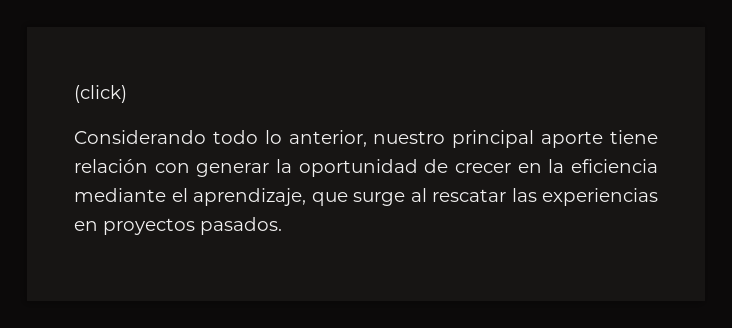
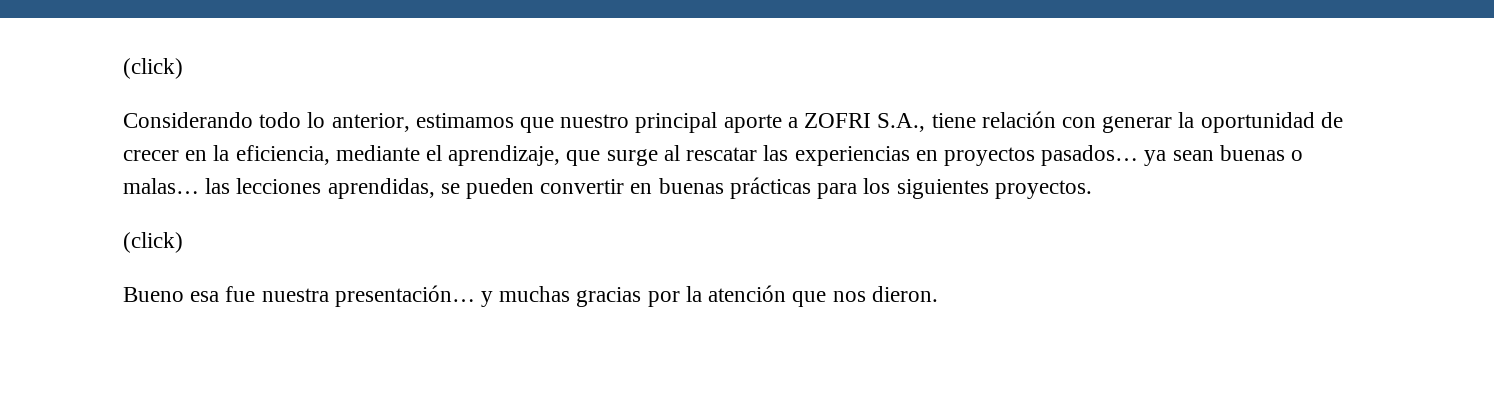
(367, 138) none -> [415,113,555,133] estimamos que
(604, 139) none -> [787,113,926,132] a ZOFRI S.A.,
[571,159,658,173] eficiencia -> [235,145,330,165] eficiencia,
[200,217,282,235] pasados. -> [1041,145,1303,166] [123,177,1092,199] [123,232,183,253] [123,285,938,307] pasados… ya sean buenas o malas… las lecciones aprendidas, se pueden convertir en buenas prácticas para los siguientes proyectos. // (click) // Bueno esa fue nuestra presentación… y muchas gracias por la atención que nos dieron.

